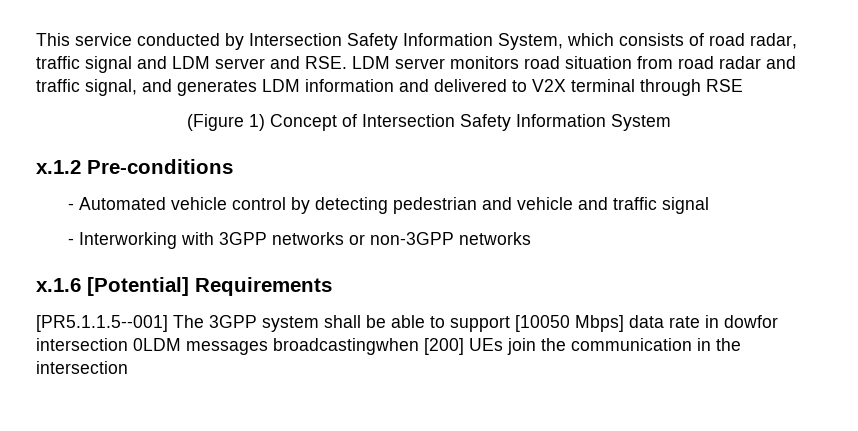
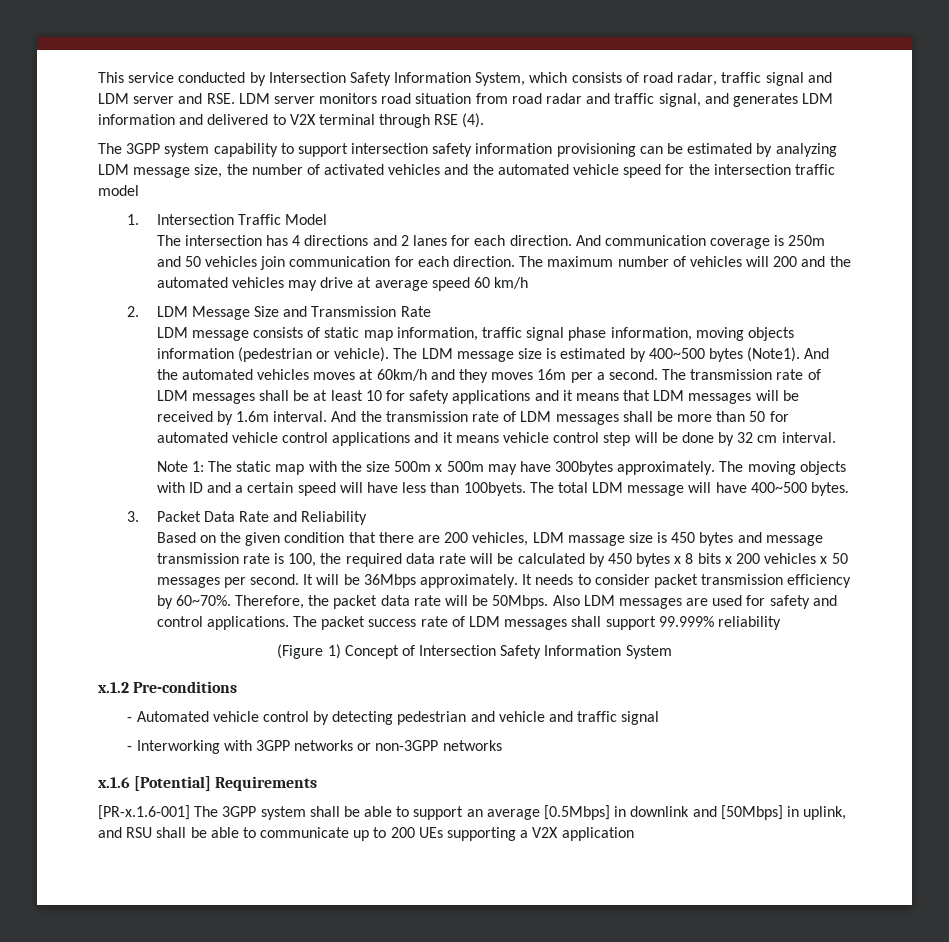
(743, 85) none -> [462,113,485,128] [98,143,837,157] [98,164,835,178] [98,185,139,196] [127,214,328,225] [156,235,826,249] [156,256,851,270] [156,277,529,291] [127,306,431,320] [156,327,794,341] [156,347,830,362] [156,369,821,383] [156,390,799,404] [156,411,789,425] [156,432,836,446] [156,461,846,475] [156,482,850,496] [127,511,368,525] [156,532,823,546] [156,553,848,567] [156,574,852,588] [156,595,837,609] [156,616,781,630] (4). // The 3GPP system capability to support intersection safety information provisioning can be estimated by analyzing LDM message size, the number of activated vehicles and the automated vehicle speed for the intersection traffic model // 1. Intersection Traffic Model // The intersection has 4 directions and 2 lanes for each direction. And communication coverage is 250m and 50 vehicles join communication for each direction. The maximum number of vehicles will 200 and the automated vehicles may drive at average speed 60 km/h // 2. LDM Message Size and Transmission Rate // LDM message consists of static map information, traffic signal phase information, moving objects information (pedestrian or vehicle). The LDM message size is estimated by 400~500 bytes (Note1). And the automated vehicles moves at 60km/h and they moves 16m per a second. The transmission rate of LDM messages shall be at least 10 for safety applications and it means that LDM messages will be received by 1.6m interval. And the transmission rate of LDM messages shall be more than 50 for automated vehicle control applications and it means vehicle control step will be done by 32 cm interval. // Note 1: The static map with the size 500m x 500m may have 300bytes approximately. The moving objects with ID and a certain speed will have less than 100byets. The total LDM message will have 400~500 bytes. // 3. Packet Data Rate and Reliability // Based on the given condition that there are 200 vehicles, LDM massage size is 450 bytes and message transmission rate is 100, the required data rate will be calculated by 450 bytes x 8 bits x 200 vehicles x 50 messages per second. It will be 36Mbps approximately. It needs to consider packet transmission efficiency by 60~70%. Therefore, the packet data rate will be 50Mbps. Also LDM messages are used for safety and control applications. The packet success rate of LDM messages shall support 99.999% reliability
[36,315,168,332] [PR5.1.1.5--001] -> [98,805,190,820] [PR-x.1.6-001]
[515,315,778,332] [36,338,741,355] [36,361,128,374] [10050 Mbps] data rate in dowfor intersection 0LDM messages broadcastingwhen [200] UEs join the communication in the intersection -> [466,805,847,820] [98,827,634,841] an average [0.5Mbps] in downlink and [50Mbps] in uplink, and RSU shall be able to communicate up to 200 UEs supporting a V2X application

